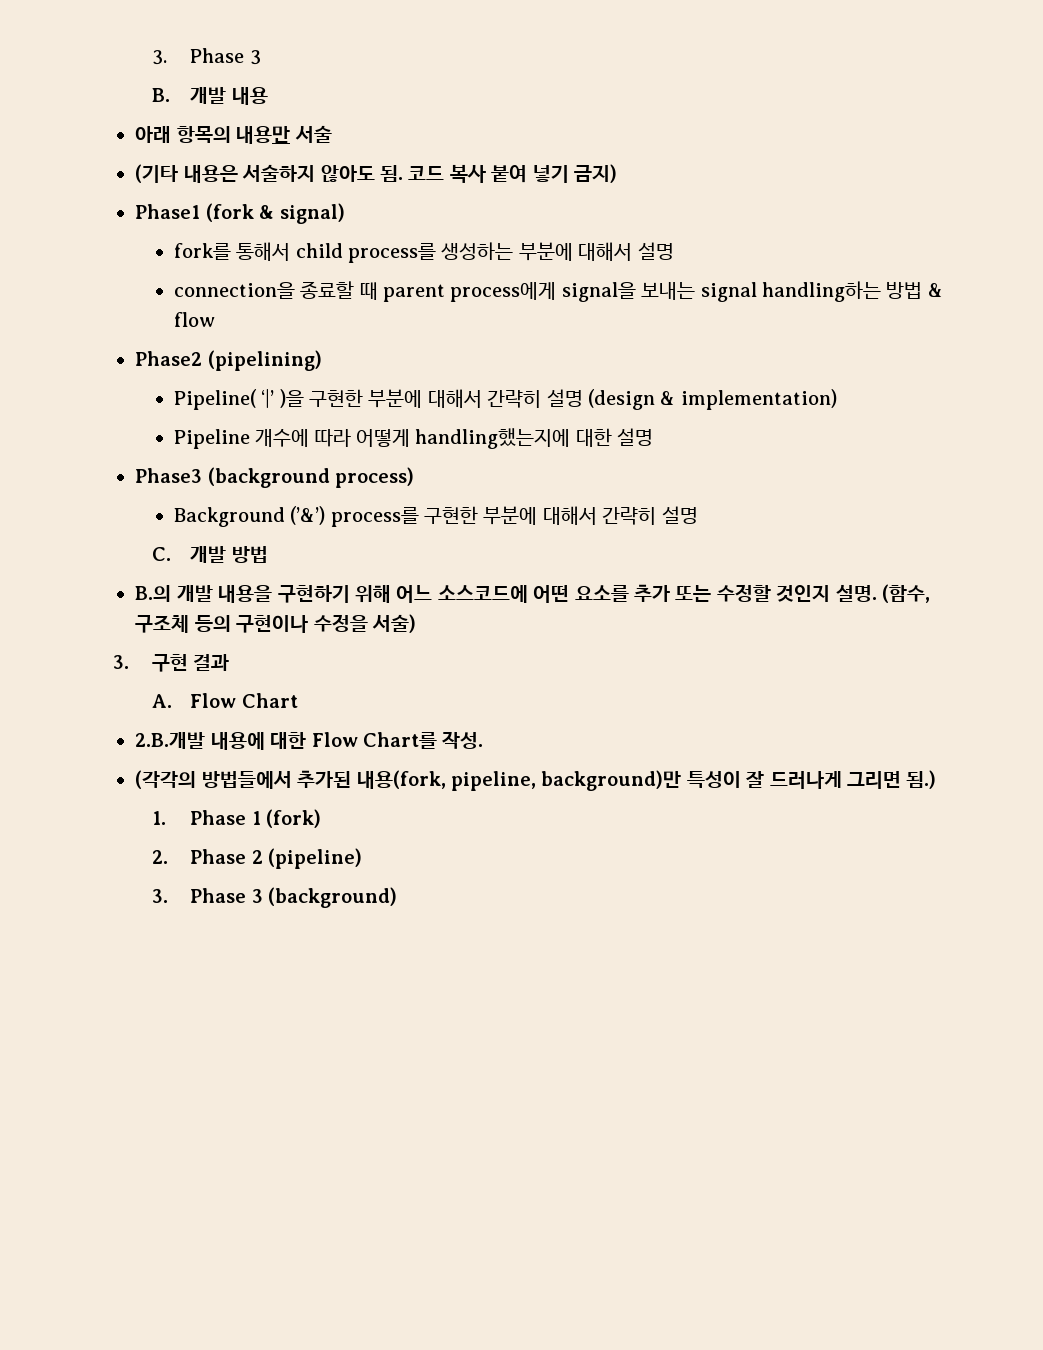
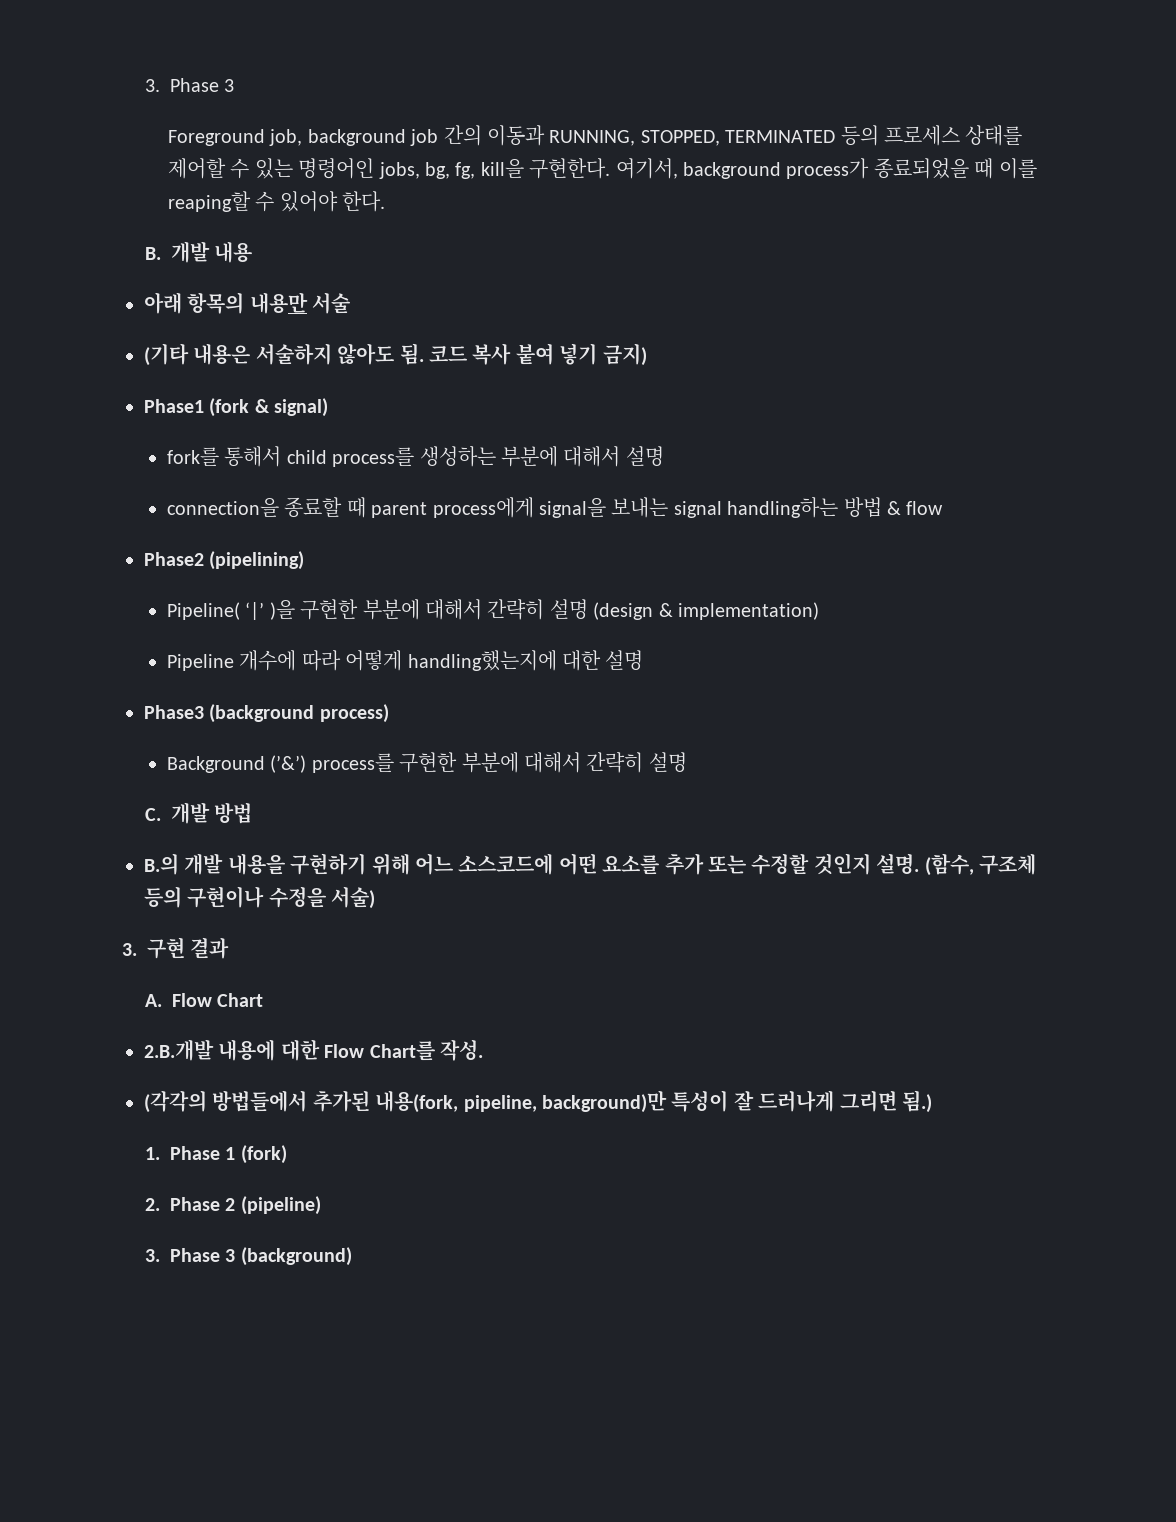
[151,48,261,65] 3. Phase 3 -> [144,78,235,92] [167,125,1023,146] [167,158,1037,179] [167,191,386,212] 3. Phase 3 // Foreground job, background job 간의 이동과 RUNNING, STOPPED, TERMINATED 등의 프로세스 상태를 제어할 수 있는 명령어인 jobs, bg, fg, kill을 구현한다. 여기서, background process가 종료되었을 때 이를 reaping할 수 있어야 한다.

